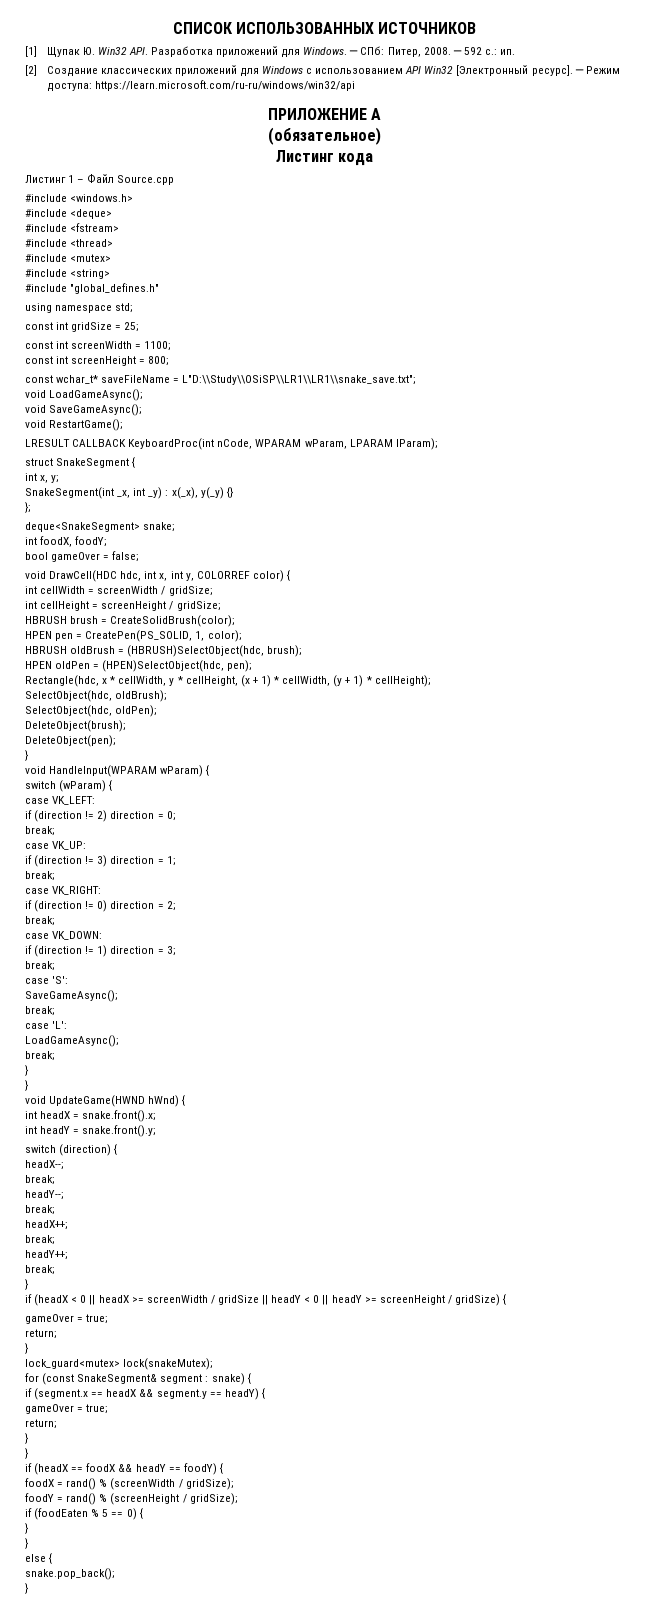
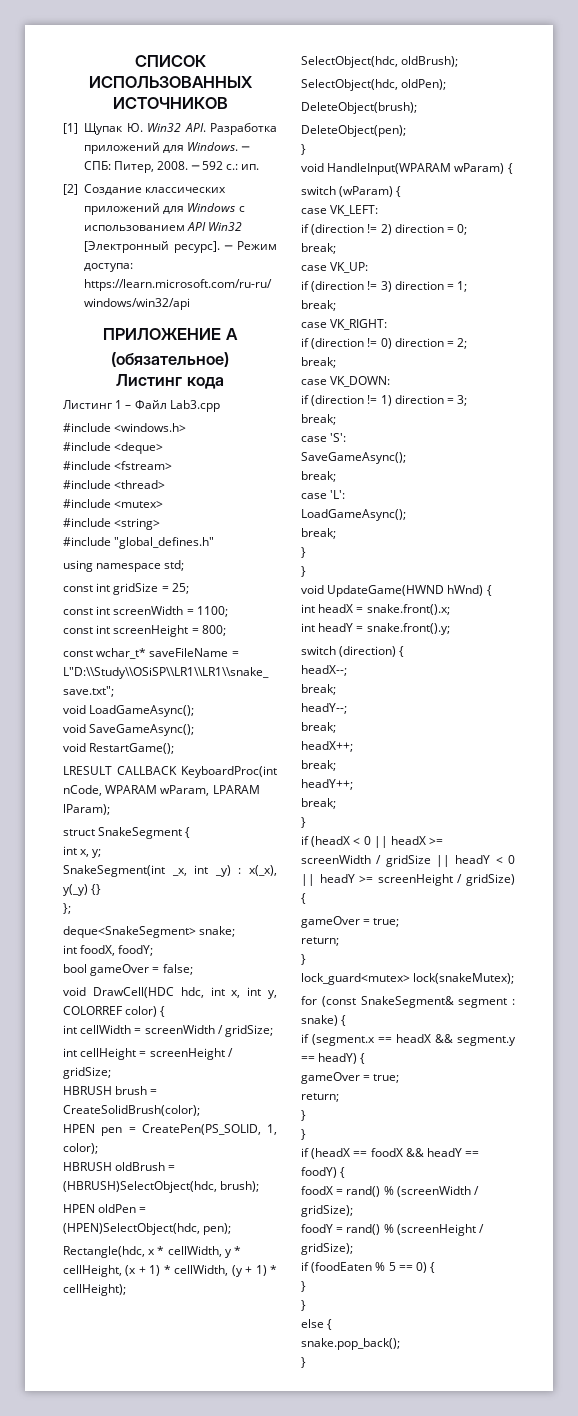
[360,46,385,55] СПб: -> [84,161,111,170] СПБ:
[117,175,175,185] Source.cpp -> [169,400,220,412] Lab3.cpp

